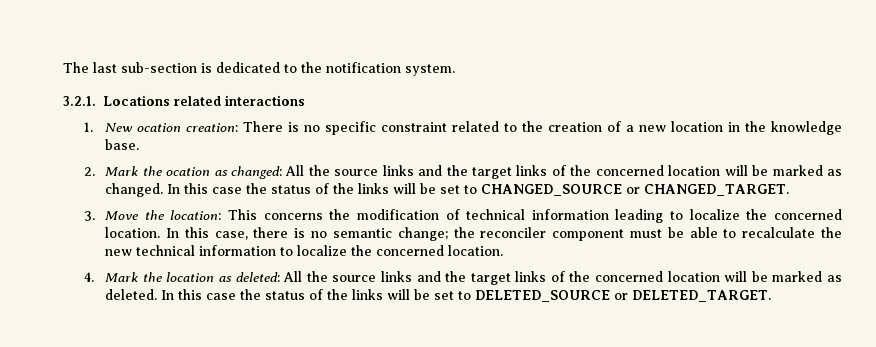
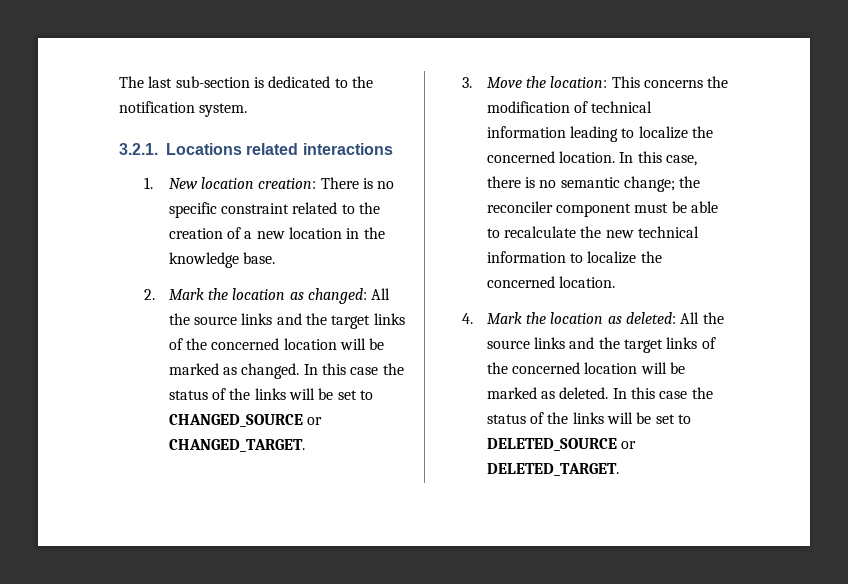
[137,123,182,132] ocation -> [201,177,255,189] location
[166,167,211,176] ocation -> [232,288,286,300] location

